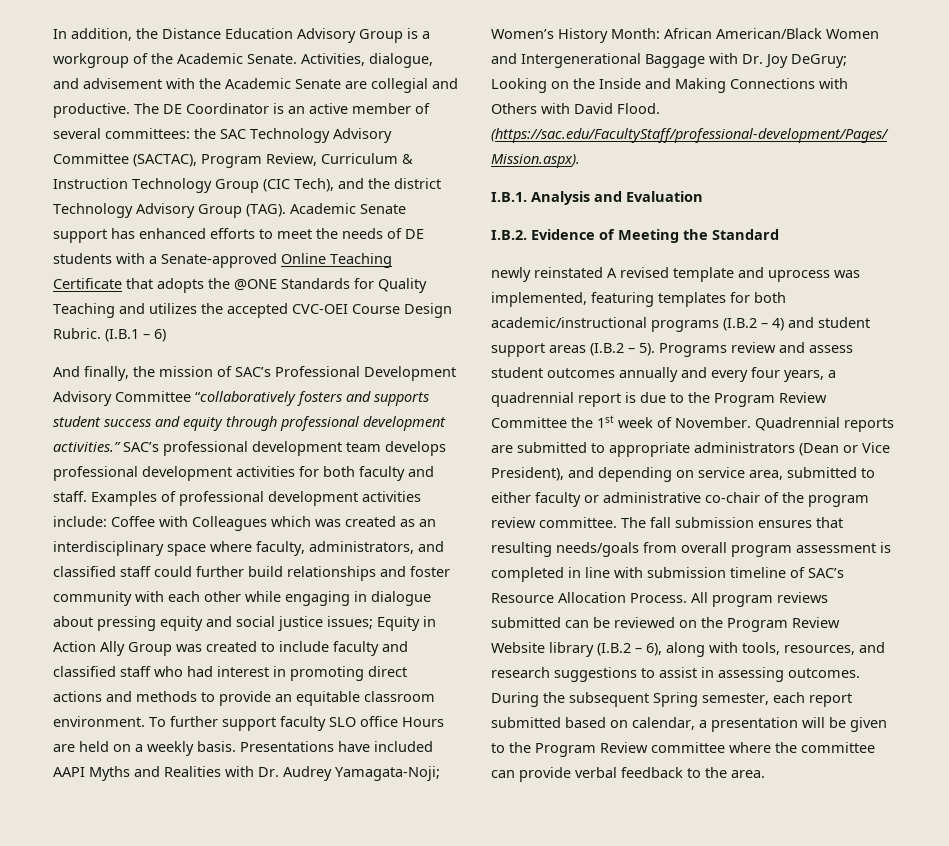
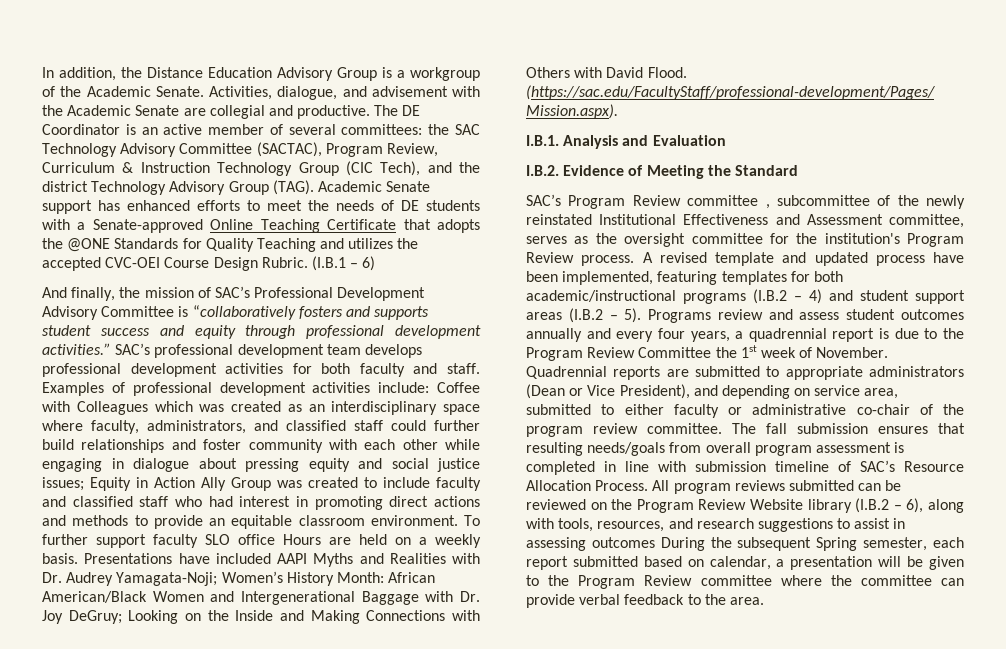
(191, 396) none -> [178,306,189,317] is
[491,267,860,282] newly reinstated A revised template and uprocess was -> [526,194,965,209] [526,214,964,228] [526,233,964,247] [526,252,964,266] [526,271,558,282] SAC’s Program Review committee , subcommittee of the newly reinstated Institutional Effectiveness and Assessment committee, serves as the oversight committee for the institution's Program Review process. A revised template and updated process have been
[788,668,860,678] outcomes. -> [591,537,655,548] outcomes

